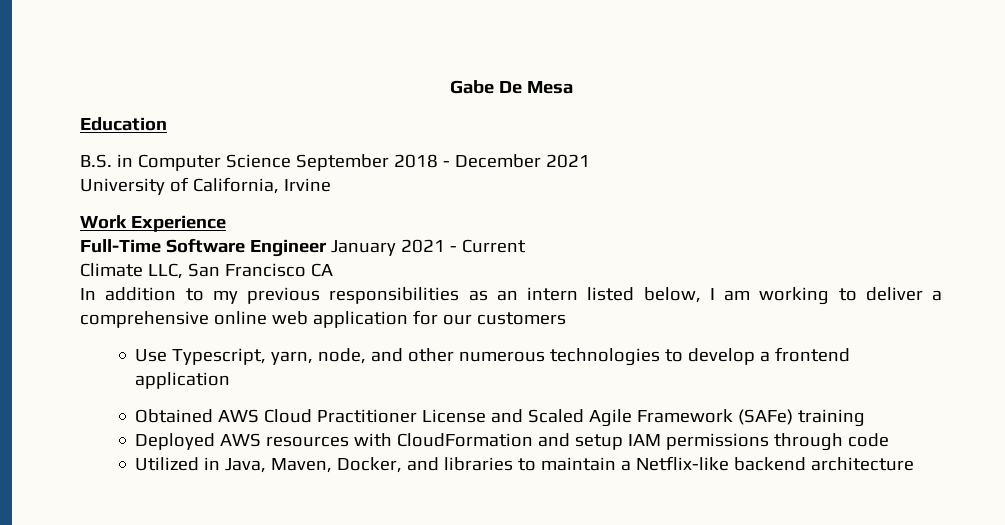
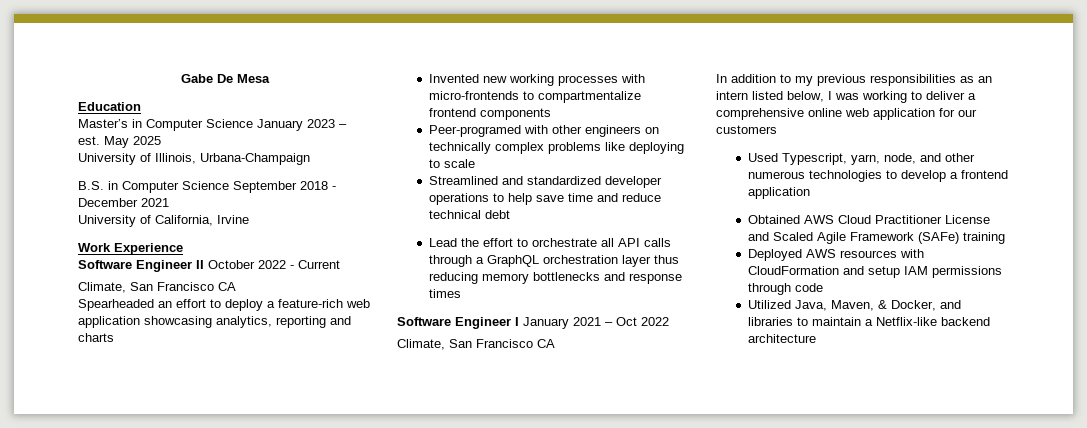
(167, 124) none -> [78,119,347,131] [78,136,161,148] [78,153,310,165] // Master’s in Computer Science January 2023 – est. May 2025 // University of Illinois, Urbana-Champaign
[80,238,526,257] [80,263,183,279] Full-Time Software Engineer January 2021 - Current // Climate LLC, -> [78,260,340,272] [78,282,236,293] [78,299,370,311] [78,316,351,328] [78,333,114,342] [428,74,645,86] [428,91,641,103] [428,108,551,120] [428,125,659,137] [428,142,684,154] [428,159,475,168] [428,176,662,188] [428,193,661,205] [428,210,510,219] [428,238,671,247] [428,255,679,267] [428,272,682,284] [428,289,461,298] [397,317,669,329] [397,339,445,350] Software Engineer II October 2022 - Current // Climate, San Francisco CA // Spearheaded an effort to deploy a feature-rich web application showcasing analytics, reporting and charts // Invented new working processes with micro-frontends to compartmentalize frontend components // Peer-programed with other engineers on technically complex problems like deploying to scale // Streamlined and standardized developer operations to help save time and reduce technical debt // Lead the effort to orchestrate all API calls through a GraphQL orchestration layer thus reducing memory bottlenecks and response times // Software Engineer I January 2021 – Oct 2022 // Climate,
[724,290,750,301] am -> [835,93,859,100] was
[135,349,168,362] Use -> [747,153,778,162] Used
[204,457,221,470] in -> (791, 304) none
(333, 465) none -> [877,300,887,309] &

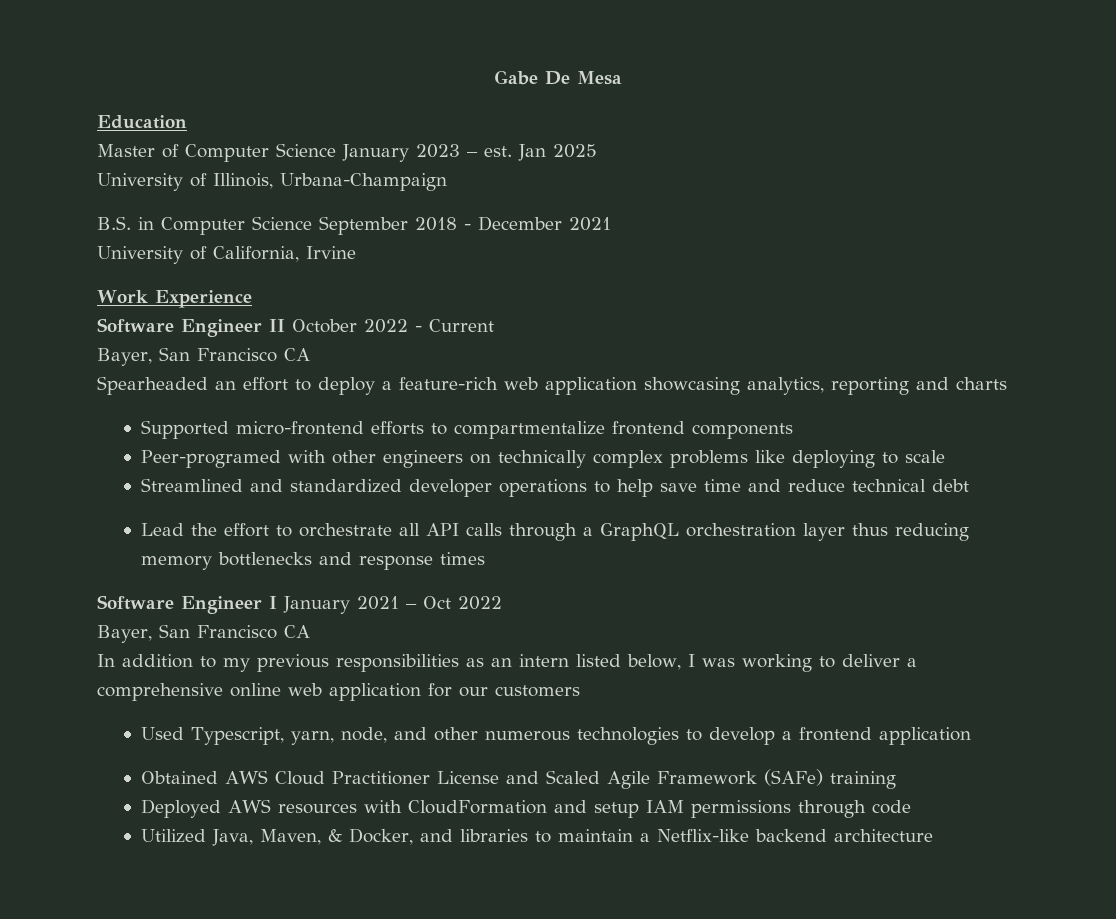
[78,119,142,128] Master’s in -> [97,144,179,158] Master of
[104,136,129,148] May -> [518,144,546,161] Jan
[78,282,126,293] Climate, -> [97,348,152,366] Bayer,
[428,74,645,86] [428,91,519,100] Invented new working processes with micro-frontends -> [141,420,425,439] Supported micro-frontend efforts
[397,339,445,350] Climate, -> [97,625,152,643] Bayer,

